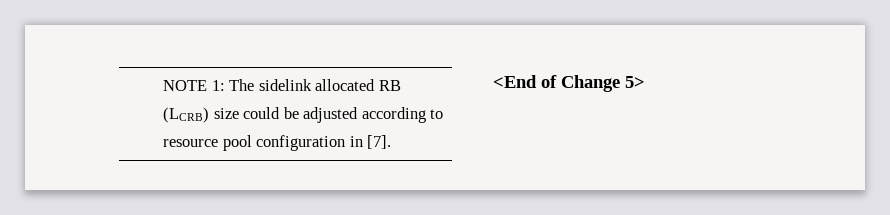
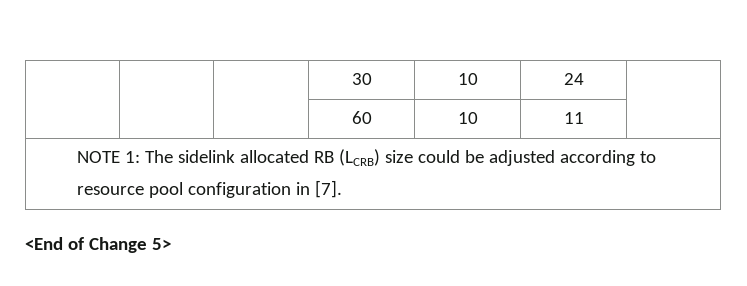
(163, 85) none -> [351,73,372,85] [457,73,478,85] [563,73,584,85] [351,111,372,124] [457,112,478,124] [563,112,584,124] | | | 30 | 10 | 24 | // | | | 60 | 10 | 11 | //

